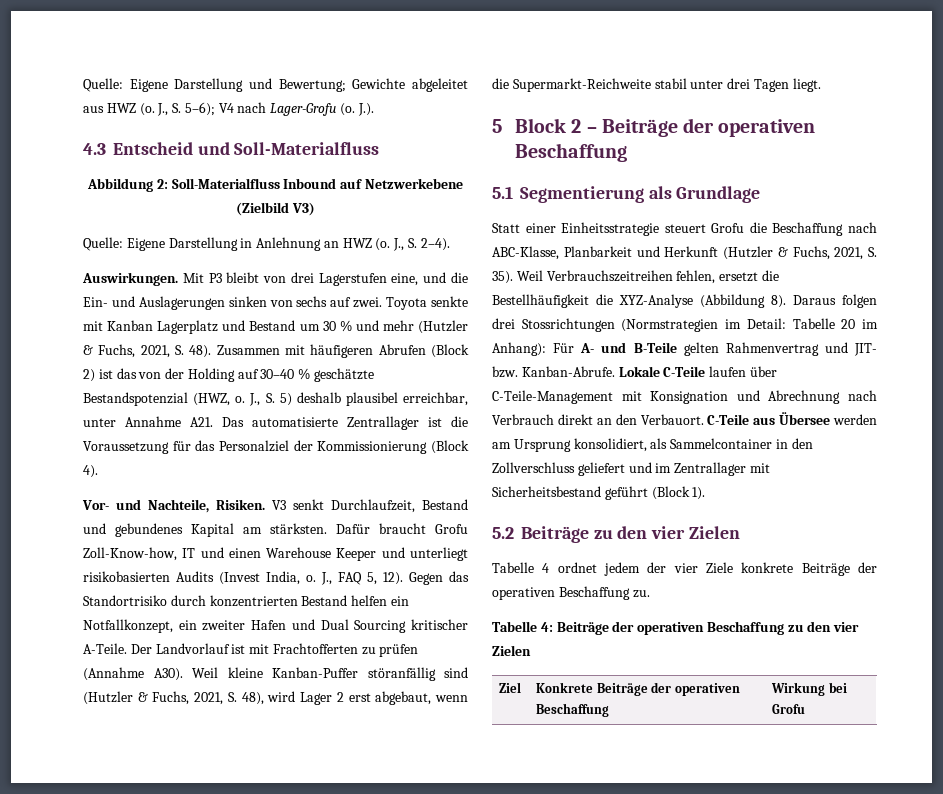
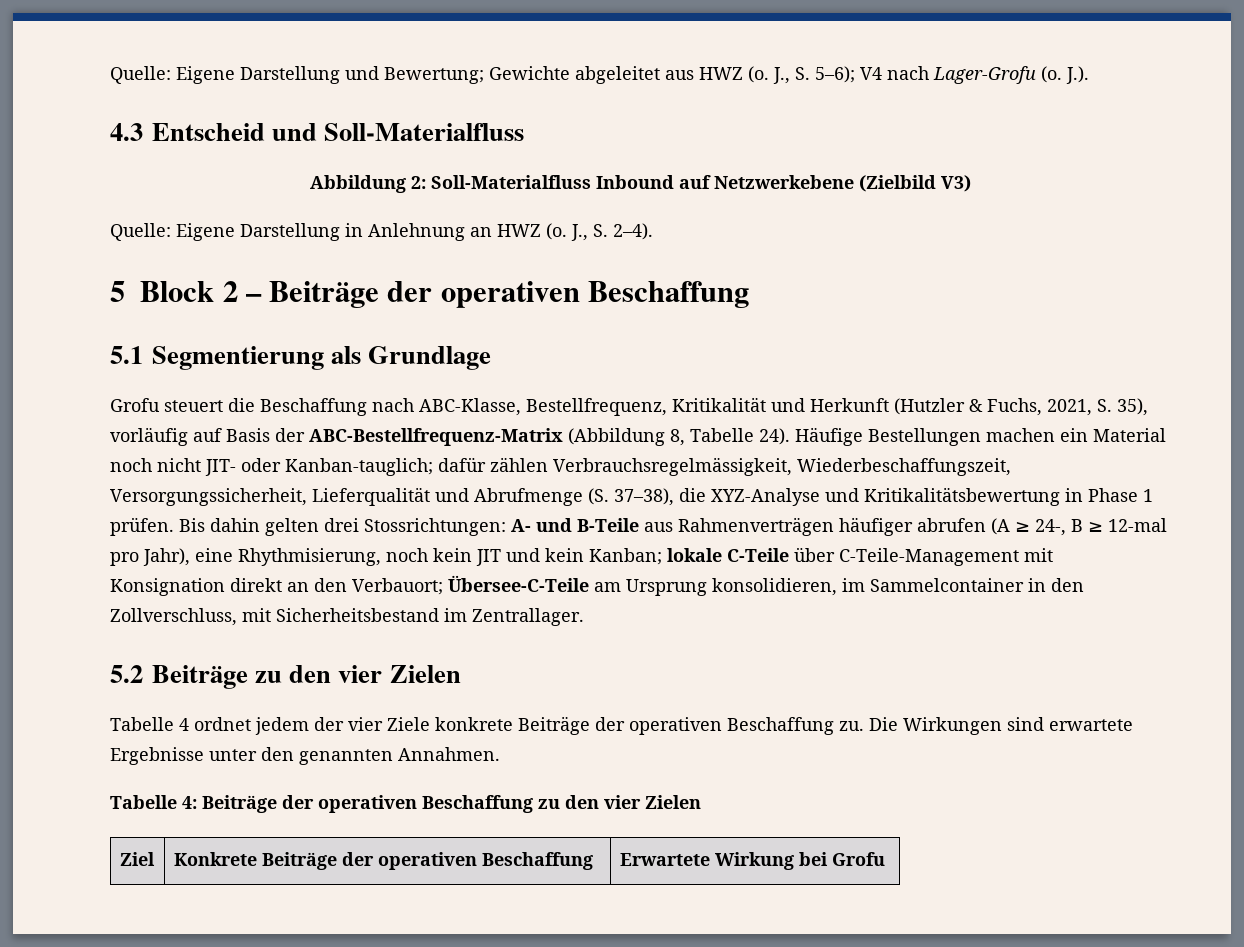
[82,272,468,286] [83,296,469,310] [83,320,469,334] [83,344,469,358] [83,368,375,382] [83,392,468,406] [83,416,468,430] [83,440,469,454] [83,465,98,478] [82,499,468,513] [83,523,468,537] [83,547,468,561] [83,571,469,585] [83,595,409,607] [83,619,468,633] [83,643,419,657] [83,667,468,681] [83,691,468,705] [492,78,821,92] // Auswirkungen. Mit P3 bleibt von drei Lagerstufen eine, und die Ein- und Auslagerungen sinken von sechs auf zwei. Toyota senkte mit Kanban Lagerplatz und Bestand um 30 % und mehr (Hutzler & Fuchs, 2021, S. 48). Zusammen mit häufigeren Abrufen (Block 2) ist das von der Holding auf 30–40 % geschätzte Bestandspotenzial (HWZ, o. J., S. 5) deshalb plausibel erreichbar, unter Annahme A21. Das automatisierte Zentrallager ist die Voraussetzung für das Personalziel der Kommissionierung (Block 4). // Vor- und Nachteile, Risiken. V3 senkt Durchlaufzeit, Bestand und gebundenes Kapital am stärksten. Dafür braucht Grofu Zoll-Know-how, IT und einen Warehouse Keeper und unterliegt risikobasierten Audits (Invest India, o. J., FAQ 5, 12). Gegen das Standortrisiko durch konzentrierten Bestand helfen ein Notfallkonzept, ein zweiter Hafen und Dual Sourcing kritischer A-Teile. Der Landvorlauf ist mit Frachtofferten zu prüfen (Annahme A30). Weil kleine Kanban-Puffer störanfällig sind (Hutzler & Fuchs, 2021, S. 48), wird Lager 2 erst abgebaut, wenn die Supermarkt-Reichweite stabil unter drei Tagen liegt. -> (653, 231) none
[492,222,745,236] Statt einer Einheitsstrategie steuert Grofu -> [110,398,223,412] Grofu steuert
[563,246,632,257] Planbarkeit -> [526,397,766,416] Bestellfrequenz, Kritikalität
[492,270,779,284] [492,294,877,308] [492,318,878,332] [492,342,877,356] [492,366,777,378] [492,390,877,404] [492,412,877,425] [492,438,813,452] [492,462,770,476] [492,486,706,500] 35). Weil Verbrauchszeitreihen fehlen, ersetzt die Bestellhäufigkeit die XYZ-Analyse (Abbildung 8). Daraus folgen drei Stossrichtungen (Normstrategien im Detail: Tabelle 20 im Anhang): Für A- und B-Teile gelten Rahmenvertrag und JIT- bzw. Kanban-Abrufe. Lokale C-Teile laufen über C-Teile-Management mit Konsignation und Abrechnung nach Verbrauch direkt an den Verbauort. C-Teile aus Übersee werden am Ursprung konsolidiert, als Sammelcontainer in den Zollverschluss geliefert und im Zentrallager mit Sicherheitsbestand geführt (Block 1). -> [1117,398,1148,416] [110,427,1166,446] [110,457,1011,476] [110,487,1153,506] [110,517,1167,536] [110,547,1053,566] [110,575,1084,596] [110,608,584,626] 35), vorläufig auf Basis der ABC-Bestellfrequenz-Matrix (Abbildung 8, Tabelle 24). Häufige Bestellungen machen ein Material noch nicht JIT- oder Kanban-tauglich; dafür zählen Verbrauchsregelmässigkeit, Wiederbeschaffungszeit, Versorgungssicherheit, Lieferqualität und Abrufmenge (S. 37–38), die XYZ-Analyse und Kritikalitätsbewertung in Phase 1 prüfen. Bis dahin gelten drei Stossrichtungen: A- und B-Teile aus Rahmenverträgen häufiger abrufen (A ≥ 24-, B ≥ 12-mal pro Jahr), eine Rhythmisierung, noch kein JIT und kein Kanban; lokale C-Teile über C-Teile-Management mit Konsignation direkt an den Verbauort; Übersee-C-Teile am Ursprung konsolidieren, im Sammelcontainer in den Zollverschluss, mit Sicherheitsbestand im Zentrallager.
(650, 594) none -> [869,717,1133,735] [110,747,500,765] Die Wirkungen sind erwartete Ergebnisse unter den genannten Annahmen.
(610, 710) none -> [619,853,710,866] Erwartete

